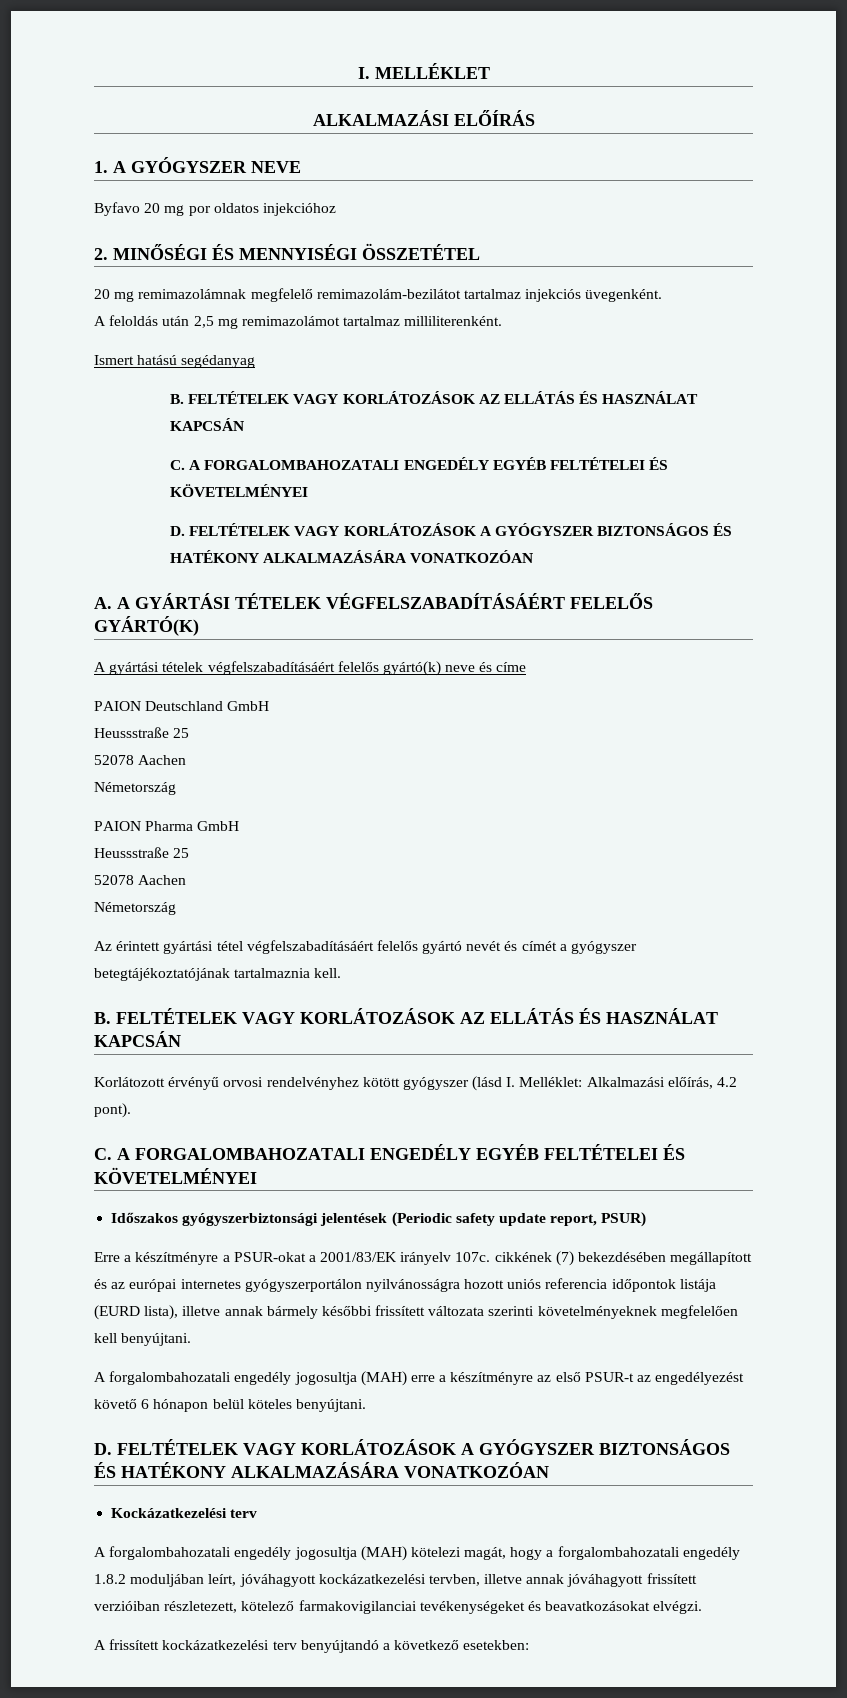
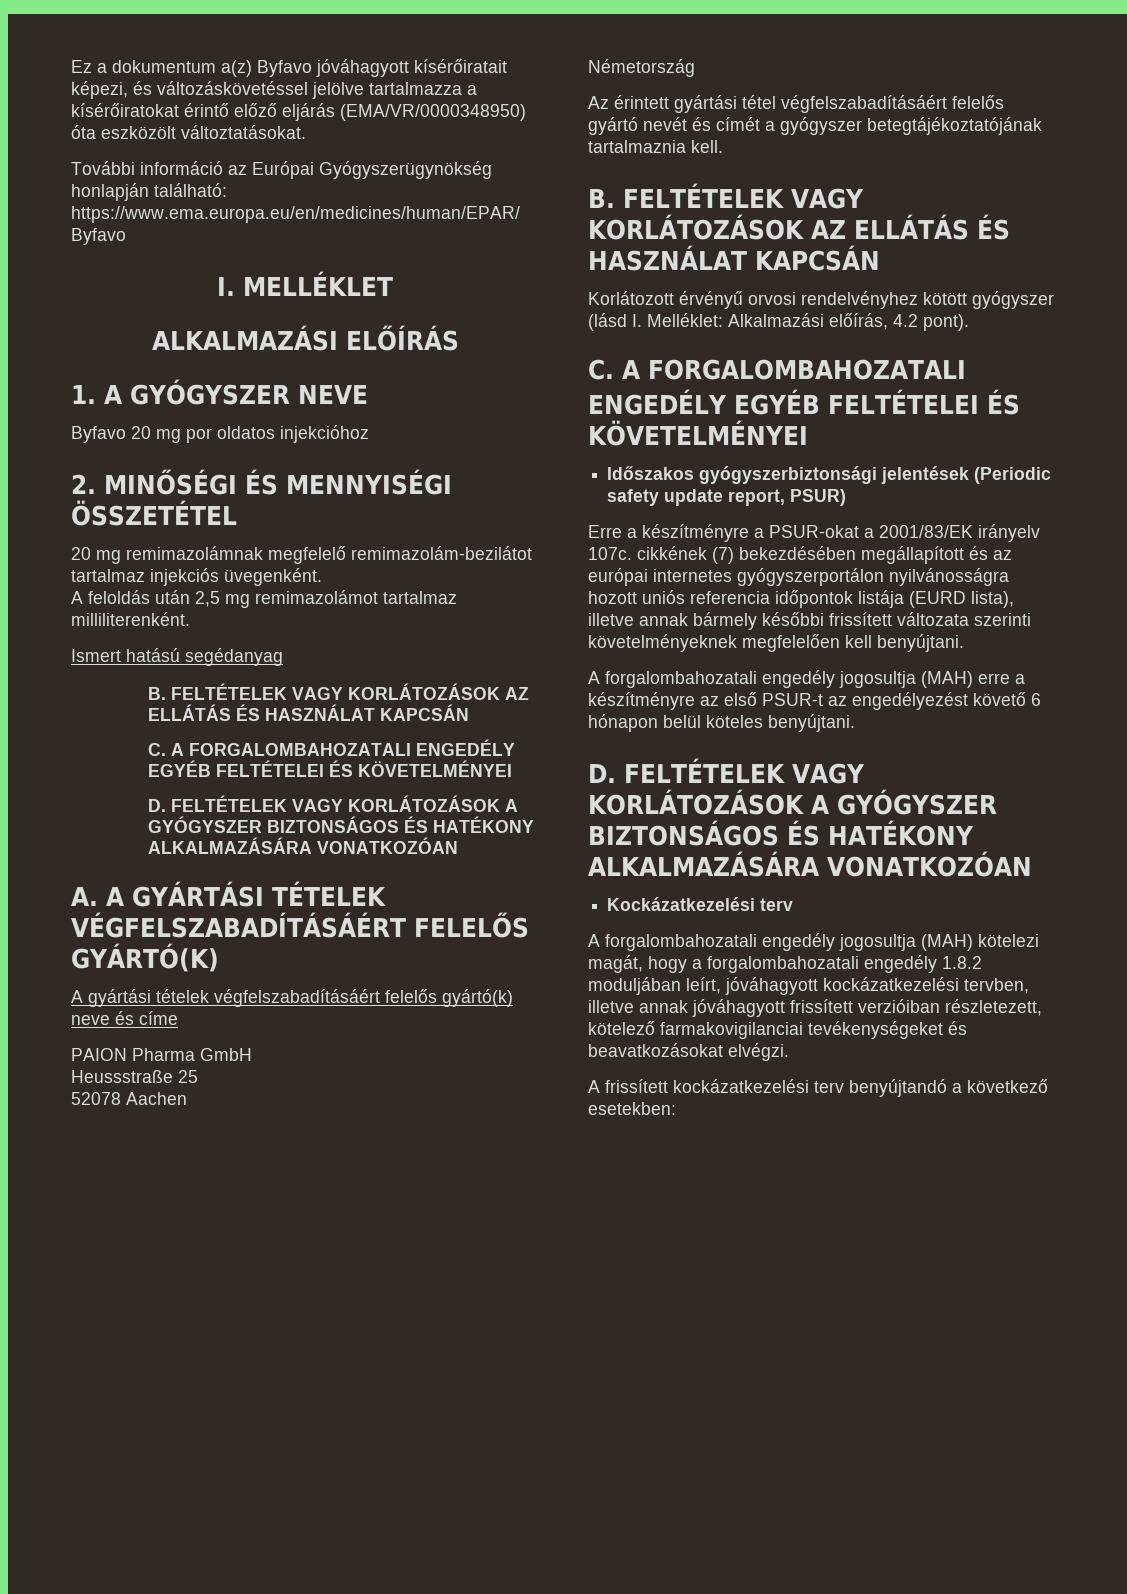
(357, 73) none -> [71,59,507,77] [71,81,477,99] [71,103,526,121] [71,125,306,139] [71,161,492,179] [71,183,227,201] [71,206,520,223] [71,228,126,245] Ez a dokumentum a(z) Byfavo jóváhagyott kísérőiratait képezi, és változáskövetéssel jelölve tartalmazza a kísérőiratokat érintő előző eljárás (EMA/VR/0000348950) óta eszközölt változtatásokat. // További információ az Európai Gyógyszerügynökség honlapján található: https://www.ema.europa.eu/en/medicines/human/EPAR/ Byfavo //
[94,701,270,711] [94,727,190,738] [94,755,187,765] [94,782,176,795] // PAION Deutschland GmbH // Heussstraße 25 // 52078 Aachen // Németország -> (178, 1018) none

